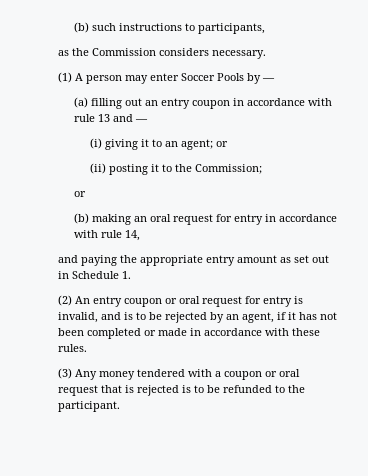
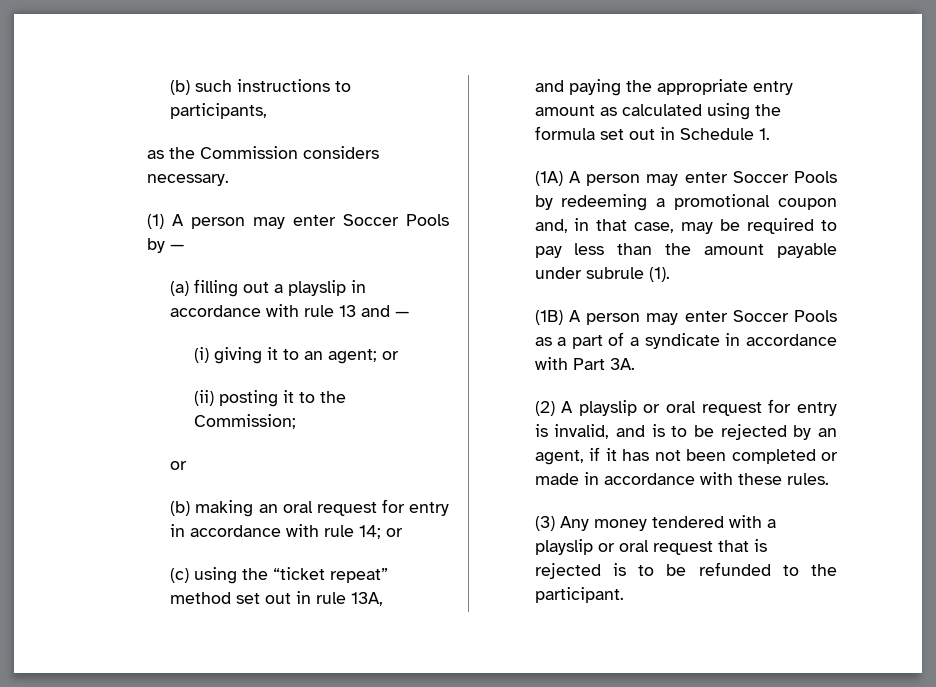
[145,98,231,109] an entry coupon -> [274,280,347,296] a playslip
[125,230,141,241] 14, -> [359,525,404,539] [170,567,389,584] [170,591,384,606] 14; or // (c) using the “ticket repeat” method set out in rule 13A,
(292, 260) none -> [621,103,781,120] [534,126,595,140] calculated using the formula
[58,295,163,307] (2) An entry coupon -> [534,171,837,186] [534,194,837,211] [534,218,837,234] [534,243,837,258] [534,267,670,282] [534,310,837,325] [534,332,837,349] [534,357,635,370] [534,400,637,416] (1A) A person may enter Soccer Pools by redeeming a promotional coupon and, in that case, may be required to pay less than the amount payable under subrule (1). // (1B) A person may enter Soccer Pools as a part of a syndicate in accordance with Part 3A. // (2) A playslip
[224,371,263,380] coupon -> [534,539,593,555] playslip

